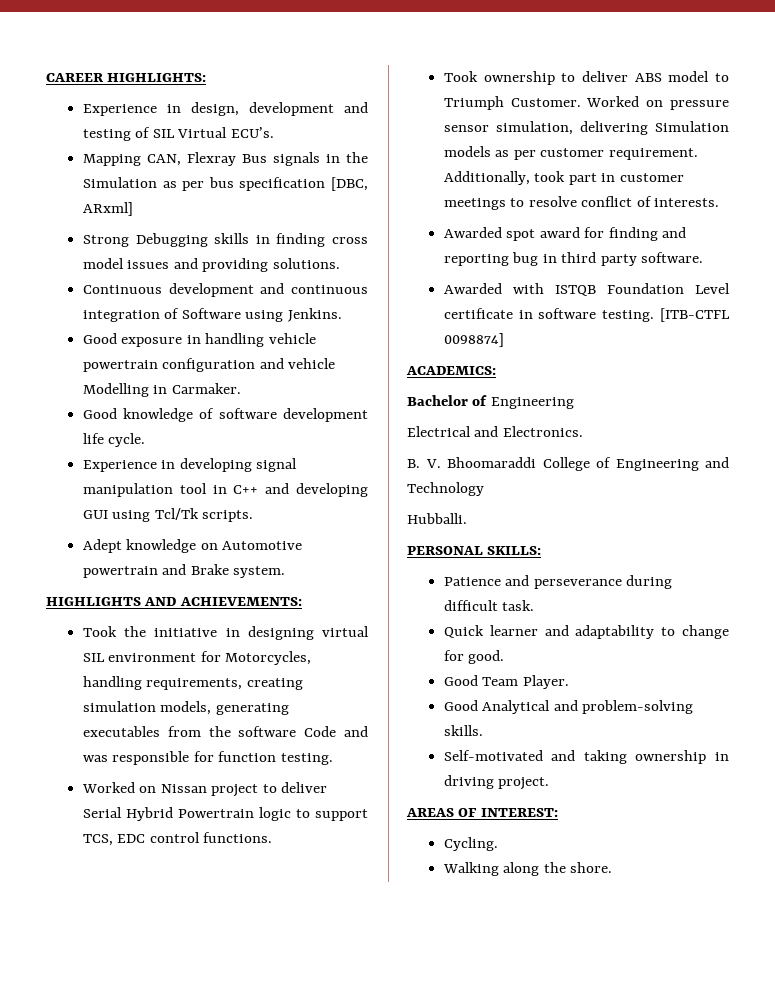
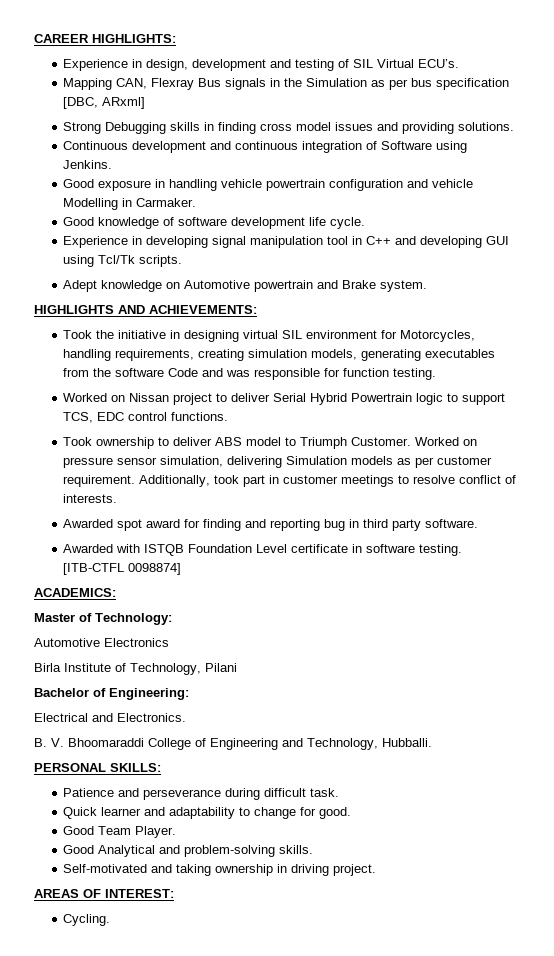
(496, 370) none -> [34,613,172,625] [34,638,169,647] [34,663,237,675] // Master of Technology: // Automotive Electronics // Birla Institute of Technology, Pilani
[490,397,574,409] Engineering -> [109,688,189,700] Engineering:
[407,482,484,496] Technology // -> [307,738,378,750] Technology,
[442,862,613,876] // Walking along the shore. -> (111, 920) none

